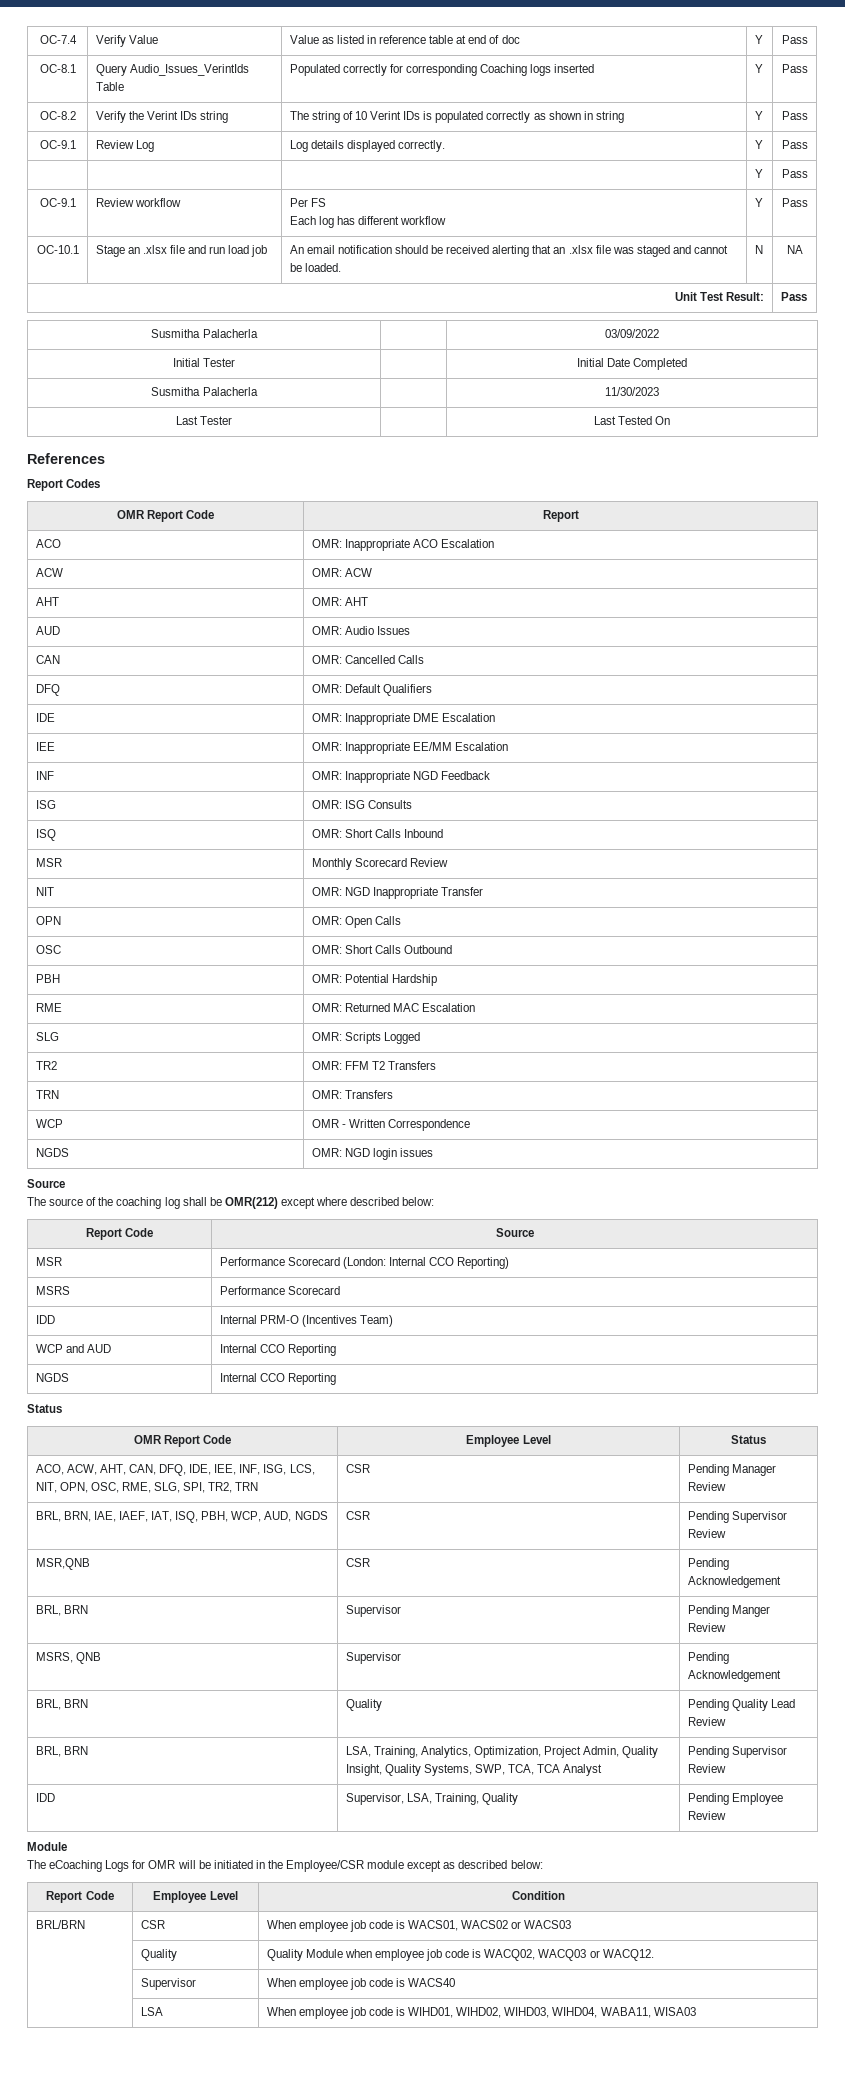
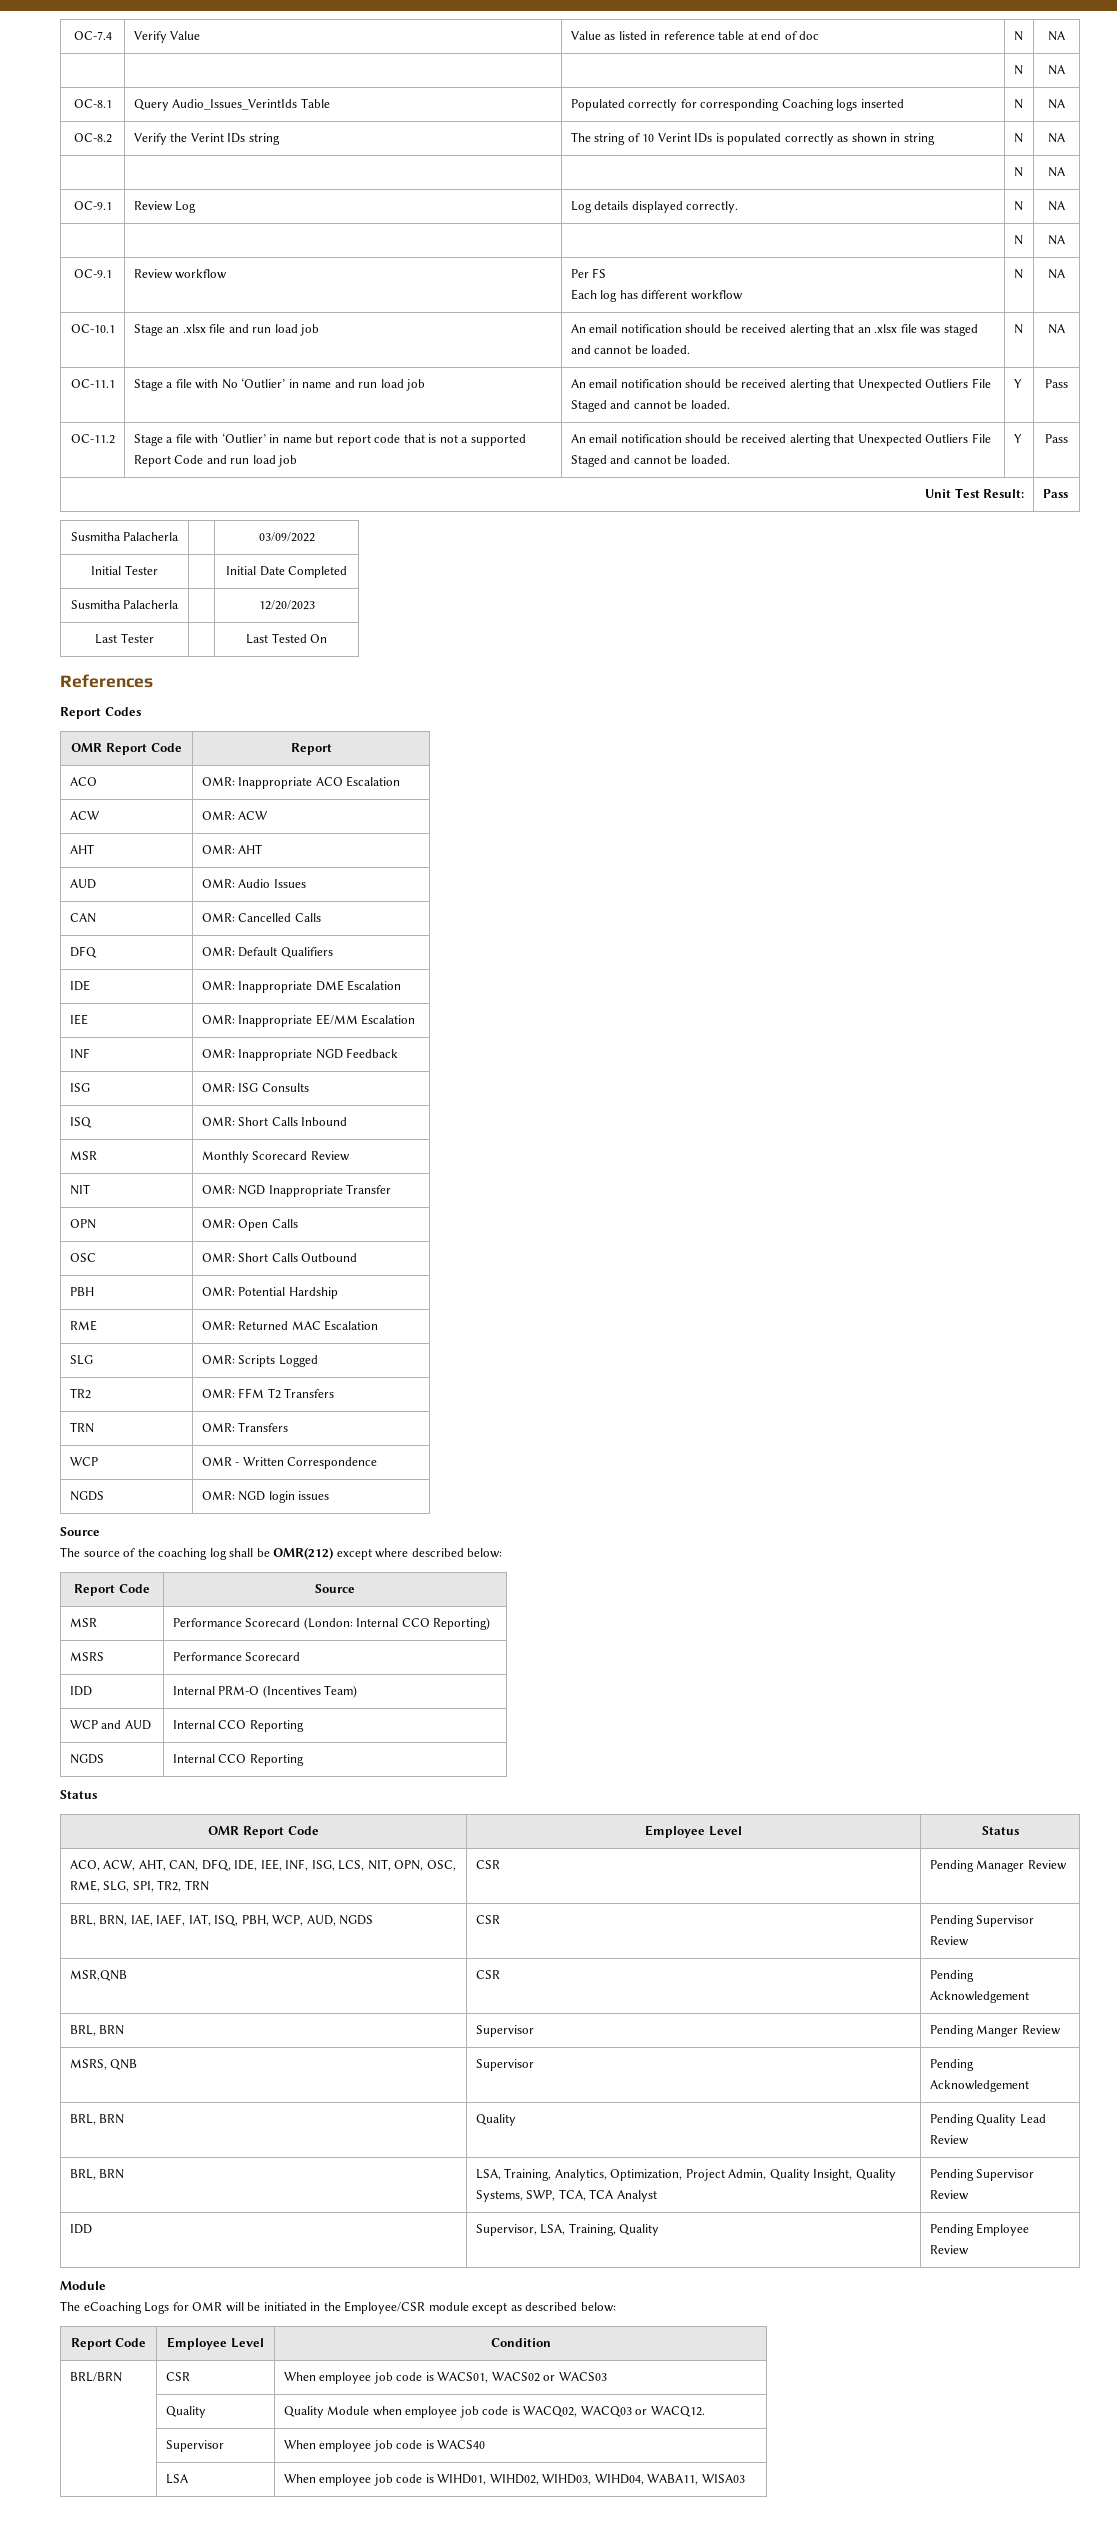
[754,35,763,44] [781,35,808,44] Y | Pass -> [1013,31,1023,41] [1048,31,1065,41] [1013,65,1023,75] [1048,65,1065,75] N | NA // | | | N | NA
[754,64,763,73] [781,64,808,73] Y | Pass -> [1013,99,1023,109] [1048,99,1065,109] N | NA
[754,111,763,120] [781,111,808,120] Y | Pass -> [1013,133,1023,143] [1048,133,1065,143] [1013,167,1023,177] [1048,167,1065,177] N | NA // | | | N | NA
[754,140,763,149] [781,140,808,149] [754,169,763,178] [781,169,808,178] Y | Pass // | | | Y | Pass -> [1013,201,1023,211] [1048,201,1065,211] [1013,235,1023,245] [1048,235,1065,245] N | NA // | | | N | NA
[754,198,763,207] [781,198,808,207] Y | Pass -> [1013,269,1023,279] [1048,269,1065,279] N | NA
(803, 249) none -> [70,379,115,388] [133,378,426,391] [570,378,991,391] [570,400,730,412] [1013,379,1022,388] [1045,379,1068,388] [70,434,115,444] [133,433,526,446] [133,455,298,467] [570,433,991,446] [570,455,730,467] [1013,434,1022,443] [1045,434,1068,443] // OC-11.1 | Stage a file with No ‘Outlier’ in name and run load job | An email notification should be received alerting that Unexpected Outliers File Staged and cannot be loaded. | Y | Pass // OC-11.2 | Stage a file with ‘Outlier’ in name but report code that is not a supported Report Code and run load job | An email notification should be received alerting that Unexpected Outliers File Staged and cannot be loaded. | Y | Pass
[605,387,659,396] 11/30/2023 -> [258,600,315,610] 12/20/2023

